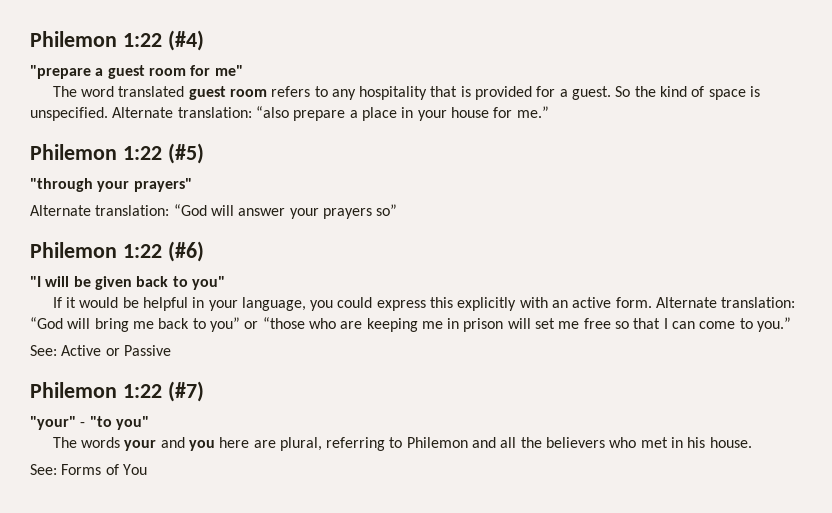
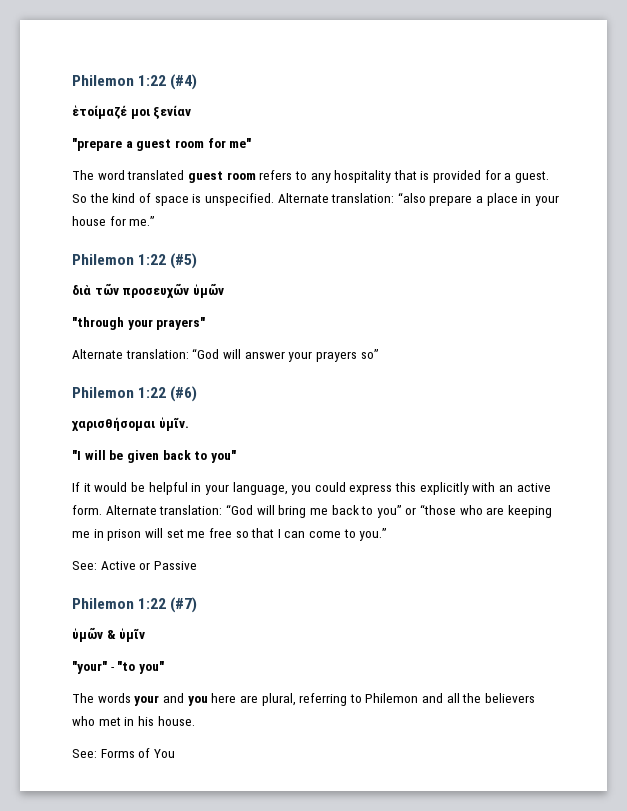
(204, 40) none -> [72,105,192,119] // ἑτοίμαζέ μοι ξενίαν
(204, 153) none -> [72,283,224,299] // διὰ τῶν προσευχῶν ὑμῶν
(204, 251) none -> [72,417,189,432] // χαρισθήσομαι ὑμῖν.
(204, 391) none -> [72,627,146,642] // ὑμῶν & ὑμῖν

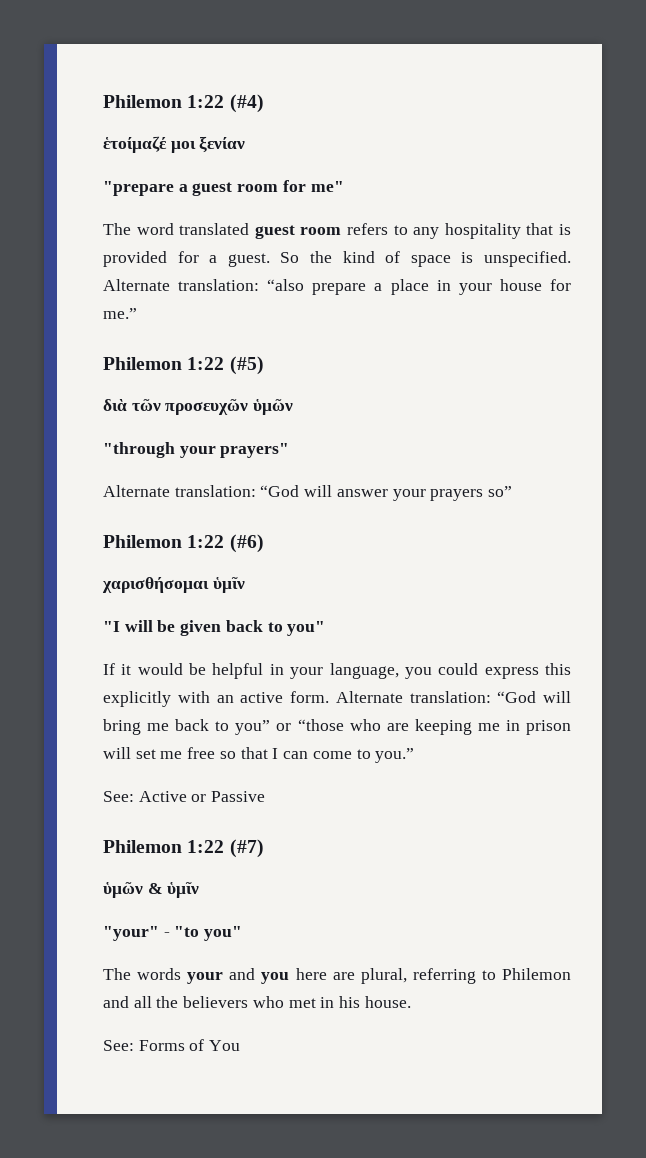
[158,417,189,431] ὑμῖν. -> [212,577,245,593] ὑμῖν

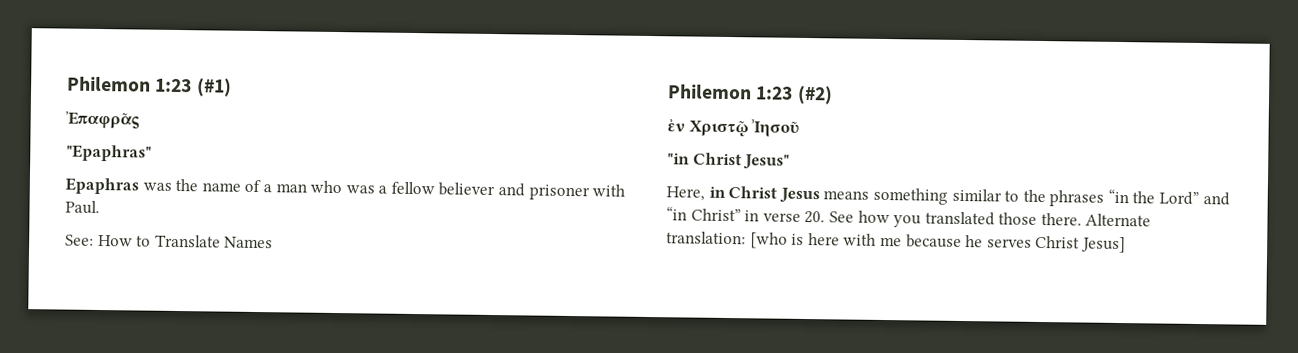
[103,94,264,113] [103,136,246,153] [103,180,344,196] [103,223,572,239] [103,251,571,267] [103,279,571,295] [103,308,137,319] [103,356,264,375] [103,399,294,415] [103,442,290,458] [103,485,513,501] [103,534,264,553] [102,577,245,593] [103,620,326,636] [103,663,571,679] [103,691,571,707] [103,719,571,735] [103,747,415,763] [103,791,266,802] [103,839,264,858] [103,882,200,898] [103,926,243,941] [103,968,571,984] [103,996,411,1008] [103,1039,241,1051] Philemon 1:22 (#4) // ἑτοίμαζέ μοι ξενίαν // "prepare a guest room for me" // The word translated guest room refers to any hospitality that is provided for a guest. So the kind of space is unspecified. Alternate translation: “also prepare a place in your house for me.” // Philemon 1:22 (#5) // διὰ τῶν προσευχῶν ὑμῶν // "through your prayers" // Alternate translation: “God will answer your prayers so” // Philemon 1:22 (#6) // χαρισθήσομαι ὑμῖν // "I will be given back to you" // If it would be helpful in your language, you could express this explicitly with an active form. Alternate translation: “God will bring me back to you” or “those who are keeping me in prison will set me free so that I can come to you.” // See: Active or Passive // Philemon 1:22 (#7) // ὑμῶν & ὑμῖν // "your" - "to you" // The words your and you here are plural, referring to Philemon and all the believers who met in his house. // See: Forms of You -> [67,76,232,97] [65,110,140,129] [66,144,152,162] [65,177,626,201] [65,200,100,215] [65,234,274,249] [667,84,833,105] [667,119,800,137] [667,152,791,170] [666,186,1230,207] [666,206,1152,228] [666,231,1126,254] Philemon 1:23 (#1) // Ἐπαφρᾶς // "Epaphras" // Epaphras was the name of a man who was a fellow believer and prisoner with Paul. // See: How to Translate Names // Philemon 1:23 (#2) // ἐν Χριστῷ Ἰησοῦ // "in Christ Jesus" // Here, in Christ Jesus means something similar to the phrases “in the Lord” and “in Christ” in verse 20. See how you translated those there. Alternate translation: [who is here with me because he serves Christ Jesus]

